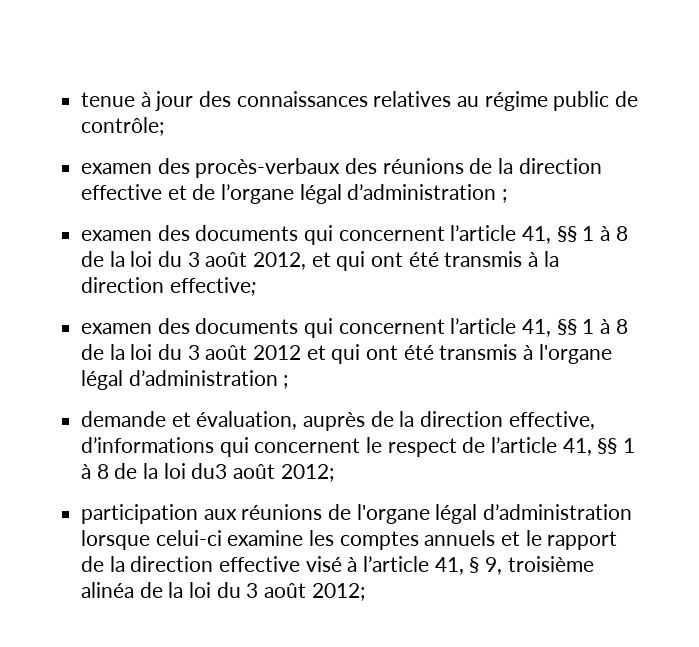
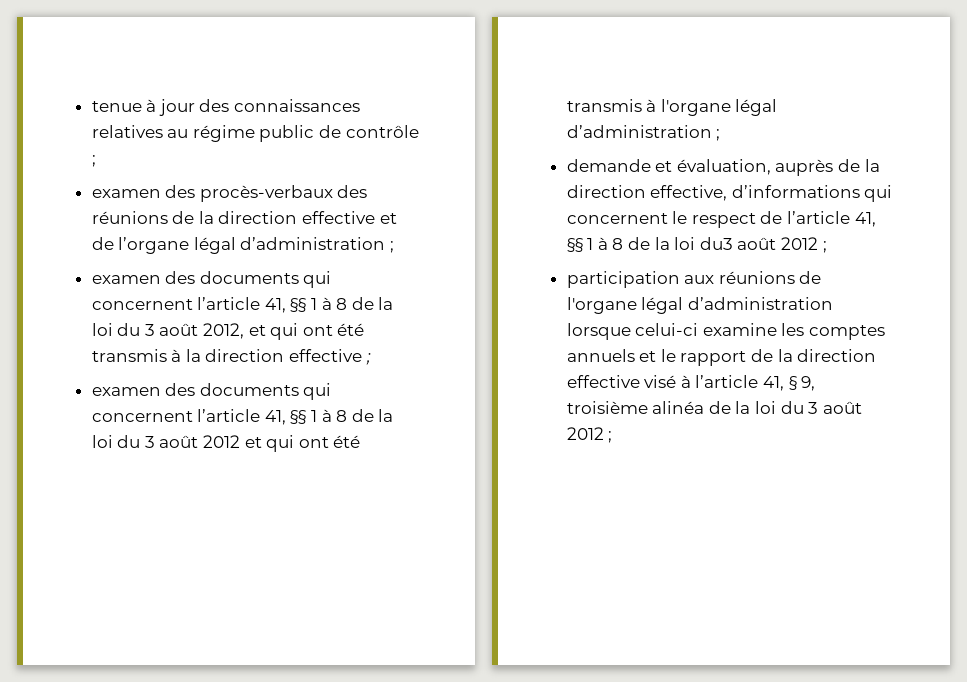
[81,117,165,136] contrôle; -> [345,125,419,138] [91,155,96,167] contrôle ;
[169,277,256,296] effective; -> [289,349,371,365] effective ;
[280,464,334,482] 2012; -> [781,237,827,253] 2012 ;
[311,583,365,601] 2012; -> [566,427,613,443] 2012 ;

